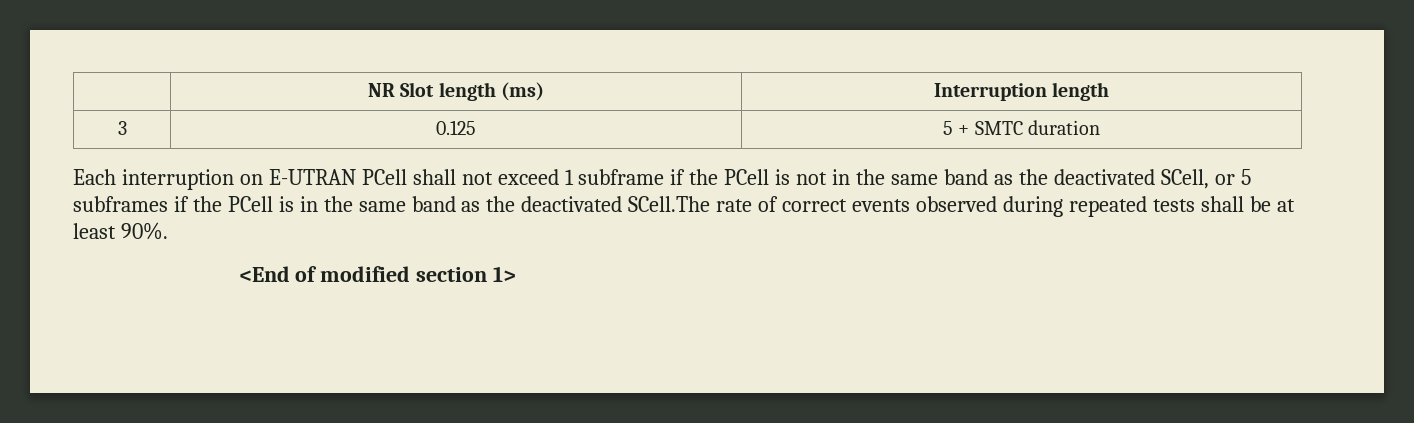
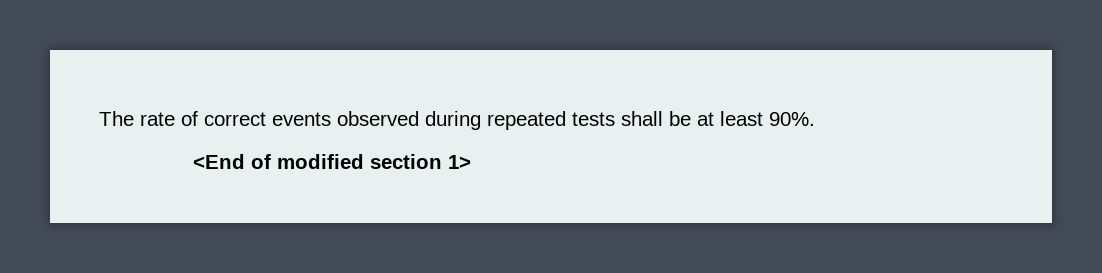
[367,82,545,101] [933,82,1110,101] [117,121,127,135] [436,120,476,135] [942,120,1101,135] [73,169,1251,190] [73,196,711,212] | NR Slot length (ms) | Interruption length // 3 | 0.125 | 5 + SMTC duration // Each interruption on E-UTRAN PCell shall not exceed 1 subframe if the PCell is not in the same band as the deactivated SCell, or 5 subframes if the PCell is in the same band as the deactivated SCell.The -> [99,111,134,126] The

